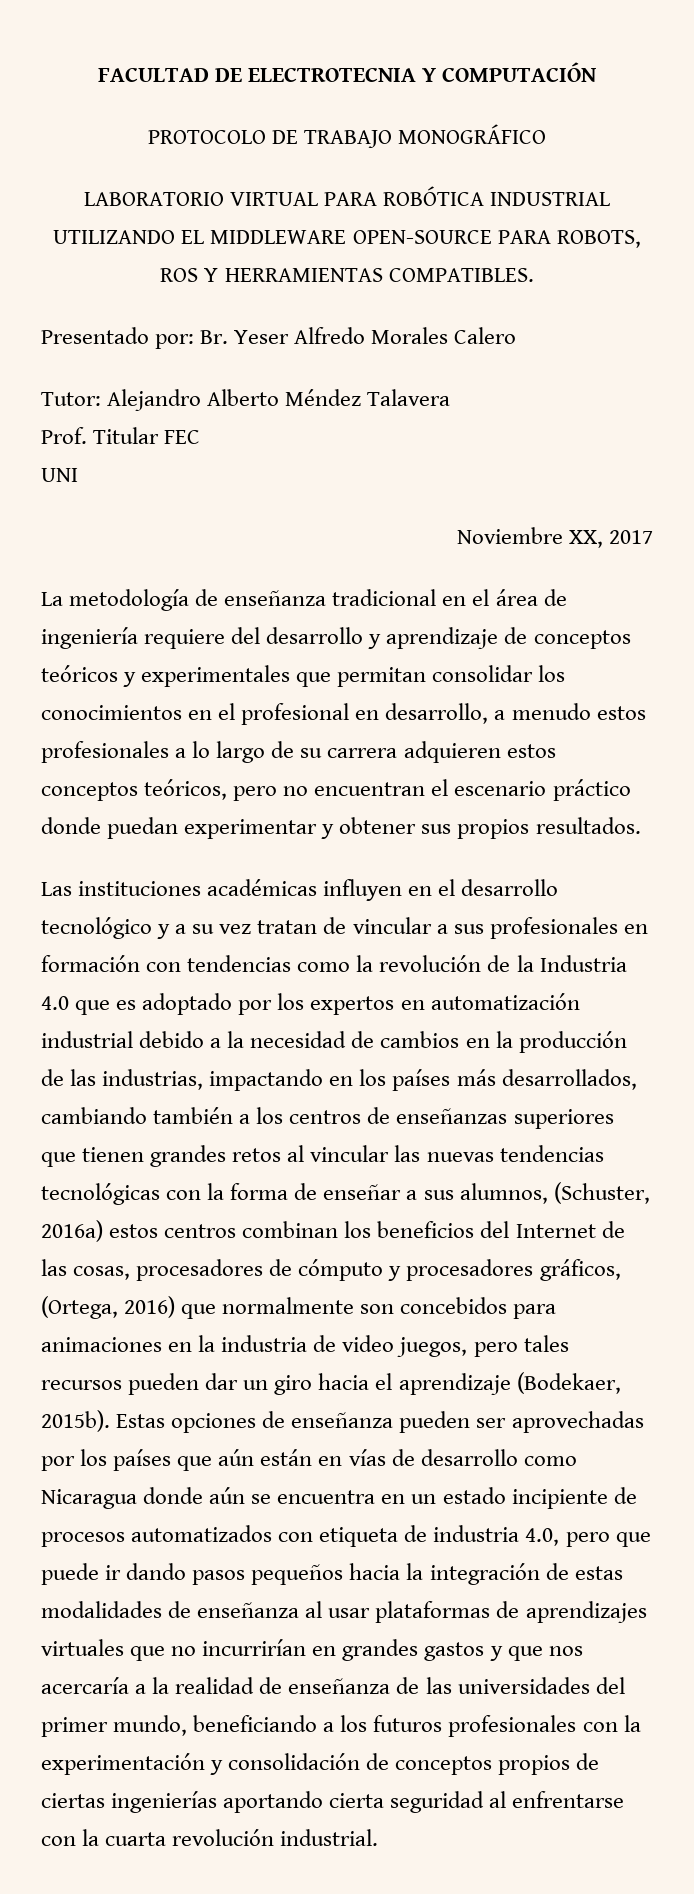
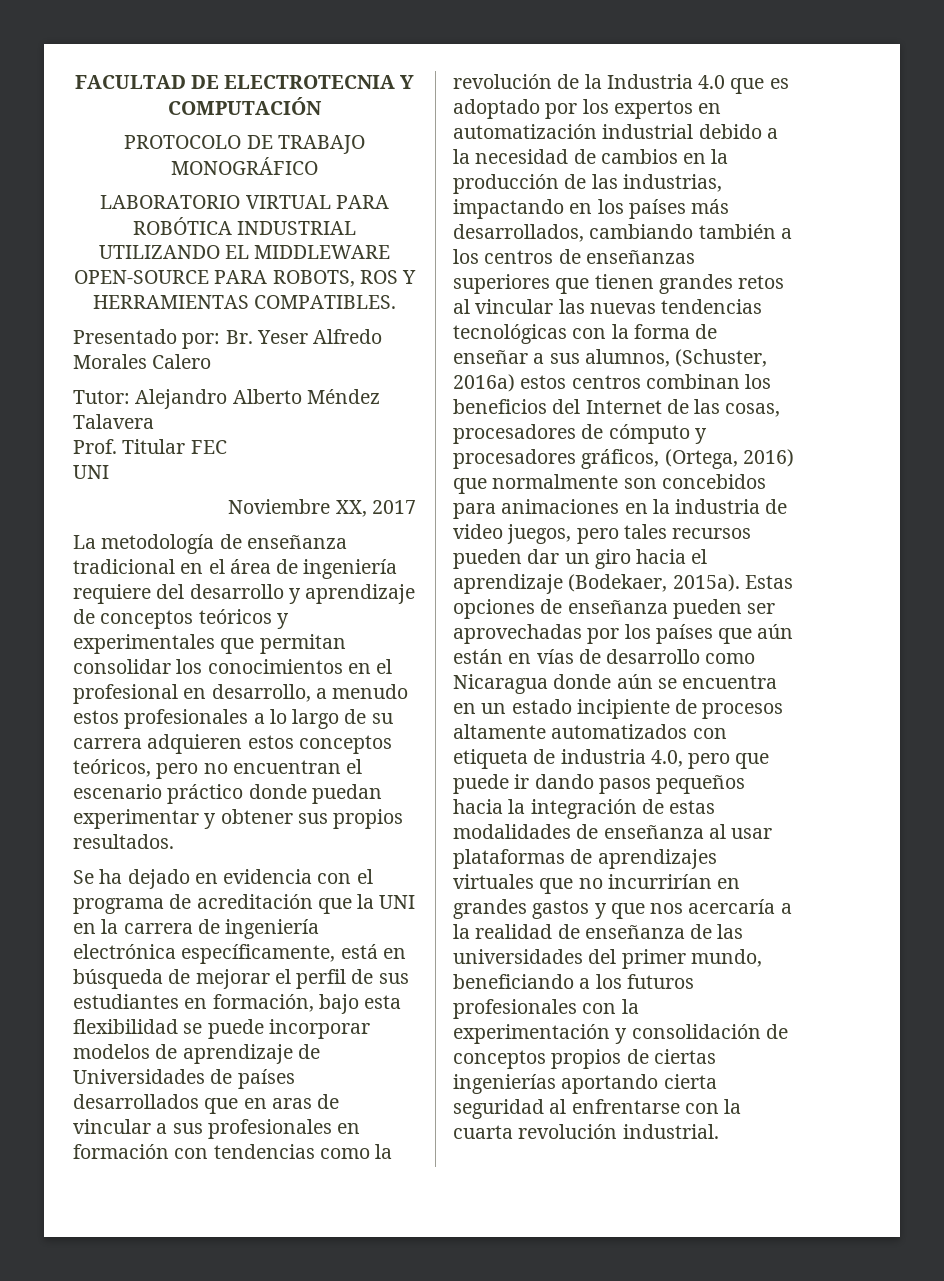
[41,879,559,901] [41,917,318,939] Las instituciones académicas influyen en el desarrollo tecnológico y a su vez tratan -> [73,869,373,889] [73,894,416,914] [73,919,320,939] [73,944,406,964] [73,969,409,989] [73,994,402,1014] [73,1019,370,1039] [73,1044,320,1064] [73,1069,295,1089] [73,1094,312,1114] Se ha dejado en evidencia con el programa de acreditación que la UNI en la carrera de ingeniería electrónica específicamente, está en búsqueda de mejorar el perfil de sus estudiantes en formación, bajo esta flexibilidad se puede incorporar modelos de aprendizaje de Universidades de países desarrollados que en aras
[41,1410,110,1432] 2015b). -> [672,574,740,592] 2015a).
(125, 1539) none -> [453,724,546,739] altamente

